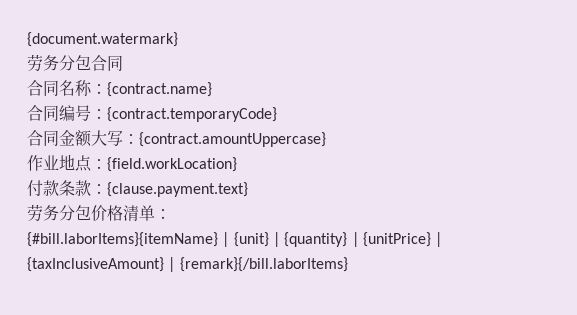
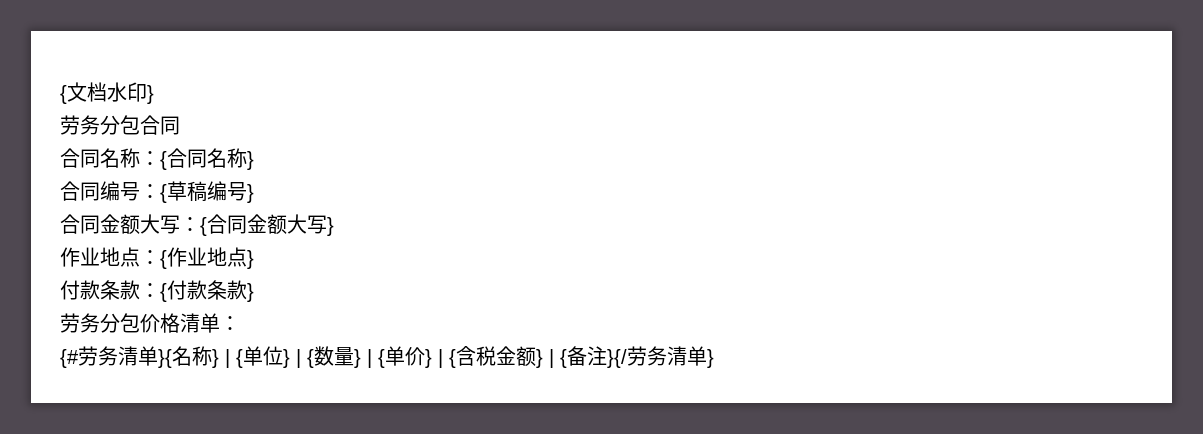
[27,32,178,47] {document.watermark} -> [60,82,154,104] {文档水印}
[107,82,212,97] {contract.name} -> [160,148,254,170] {合同名称}
[107,107,277,122] {contract.temporaryCode} -> [160,181,254,203] {草稿编号}
[139,132,326,147] {contract.amountUppercase} -> [200,214,334,236] {合同金额大写}
[107,157,237,172] {field.workLocation} -> [160,247,254,269] {作业地点}
[107,182,248,197] {clause.payment.text} -> [160,280,254,302] {付款条款}
[27,232,443,247] [27,257,348,272] {#bill.laborItems}{itemName} | {unit} | {quantity} | {unitPrice} | {taxInclusiveAmount} | {remark}{/bill.laborItems} -> [60,346,714,368] {#劳务清单}{名称} | {单位} | {数量} | {单价} | {含税金额} | {备注}{/劳务清单}

